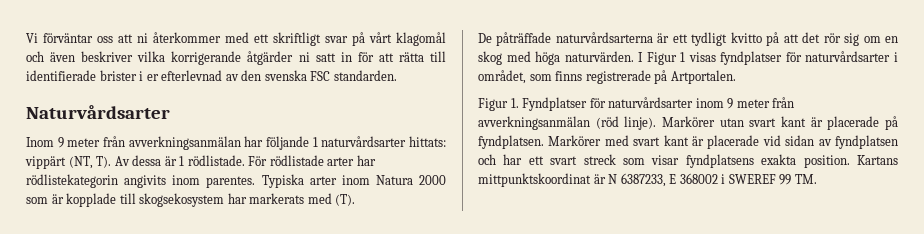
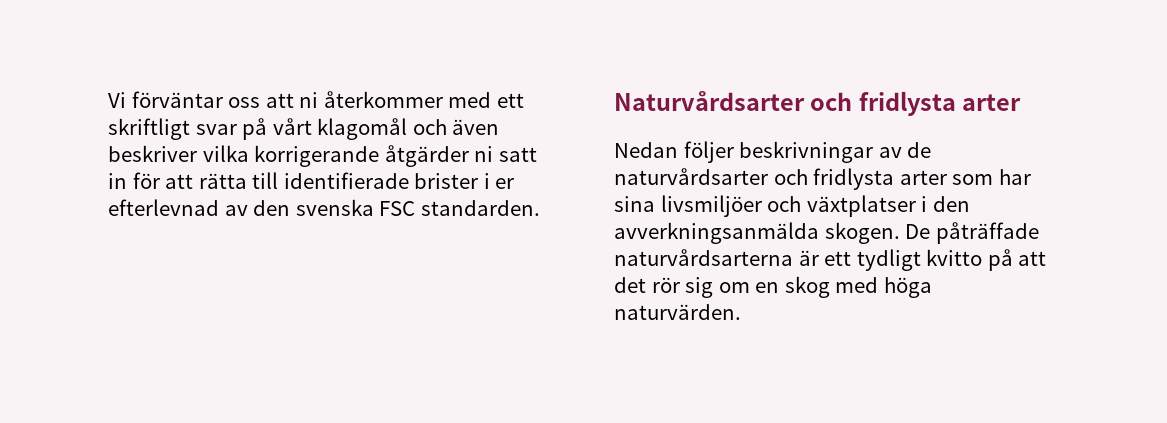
[26,136,446,150] [25,155,376,169] [26,174,446,188] [26,193,356,207] // Inom 9 meter från avverkningsanmälan har följande 1 naturvårdsarter hittats: vippärt (NT, T). Av dessa är 1 rödlistade. För rödlistade arter har rödlistekategorin angivits inom parentes. Typiska arter inom Natura 2000 som är kopplade till skogsekosystem har markerats med (T). // -> [810,91,1022,116] [614,141,932,163] [614,168,1031,190] [614,195,970,217] [614,222,900,244] och fridlysta arter // Nedan följer beskrivningar av de naturvårdsarter och fridlysta arter som har sina livsmiljöer och växtplatser i den avverkningsanmälda skogen.
[638,51,898,65] [478,70,736,84] [478,97,795,111] [478,116,898,130] [478,135,898,149] [478,154,898,168] [478,173,817,187] I Figur 1 visas fyndplatser för naturvårdsarter i området, som finns registrerade på Artportalen. // Figur 1. Fyndplatser för naturvårdsarter inom 9 meter från avverkningsanmälan (röd linje). Markörer utan svart kant är placerade på fyndplatsen. Markörer med svart kant är placerade vid sidan av fyndplatsen och har ett svart streck som visar fyndplatsens exakta position. Kartans mittpunktskoordinat är N 6387233, E 368002 i SWEREF 99 TM. -> (741, 312) none

